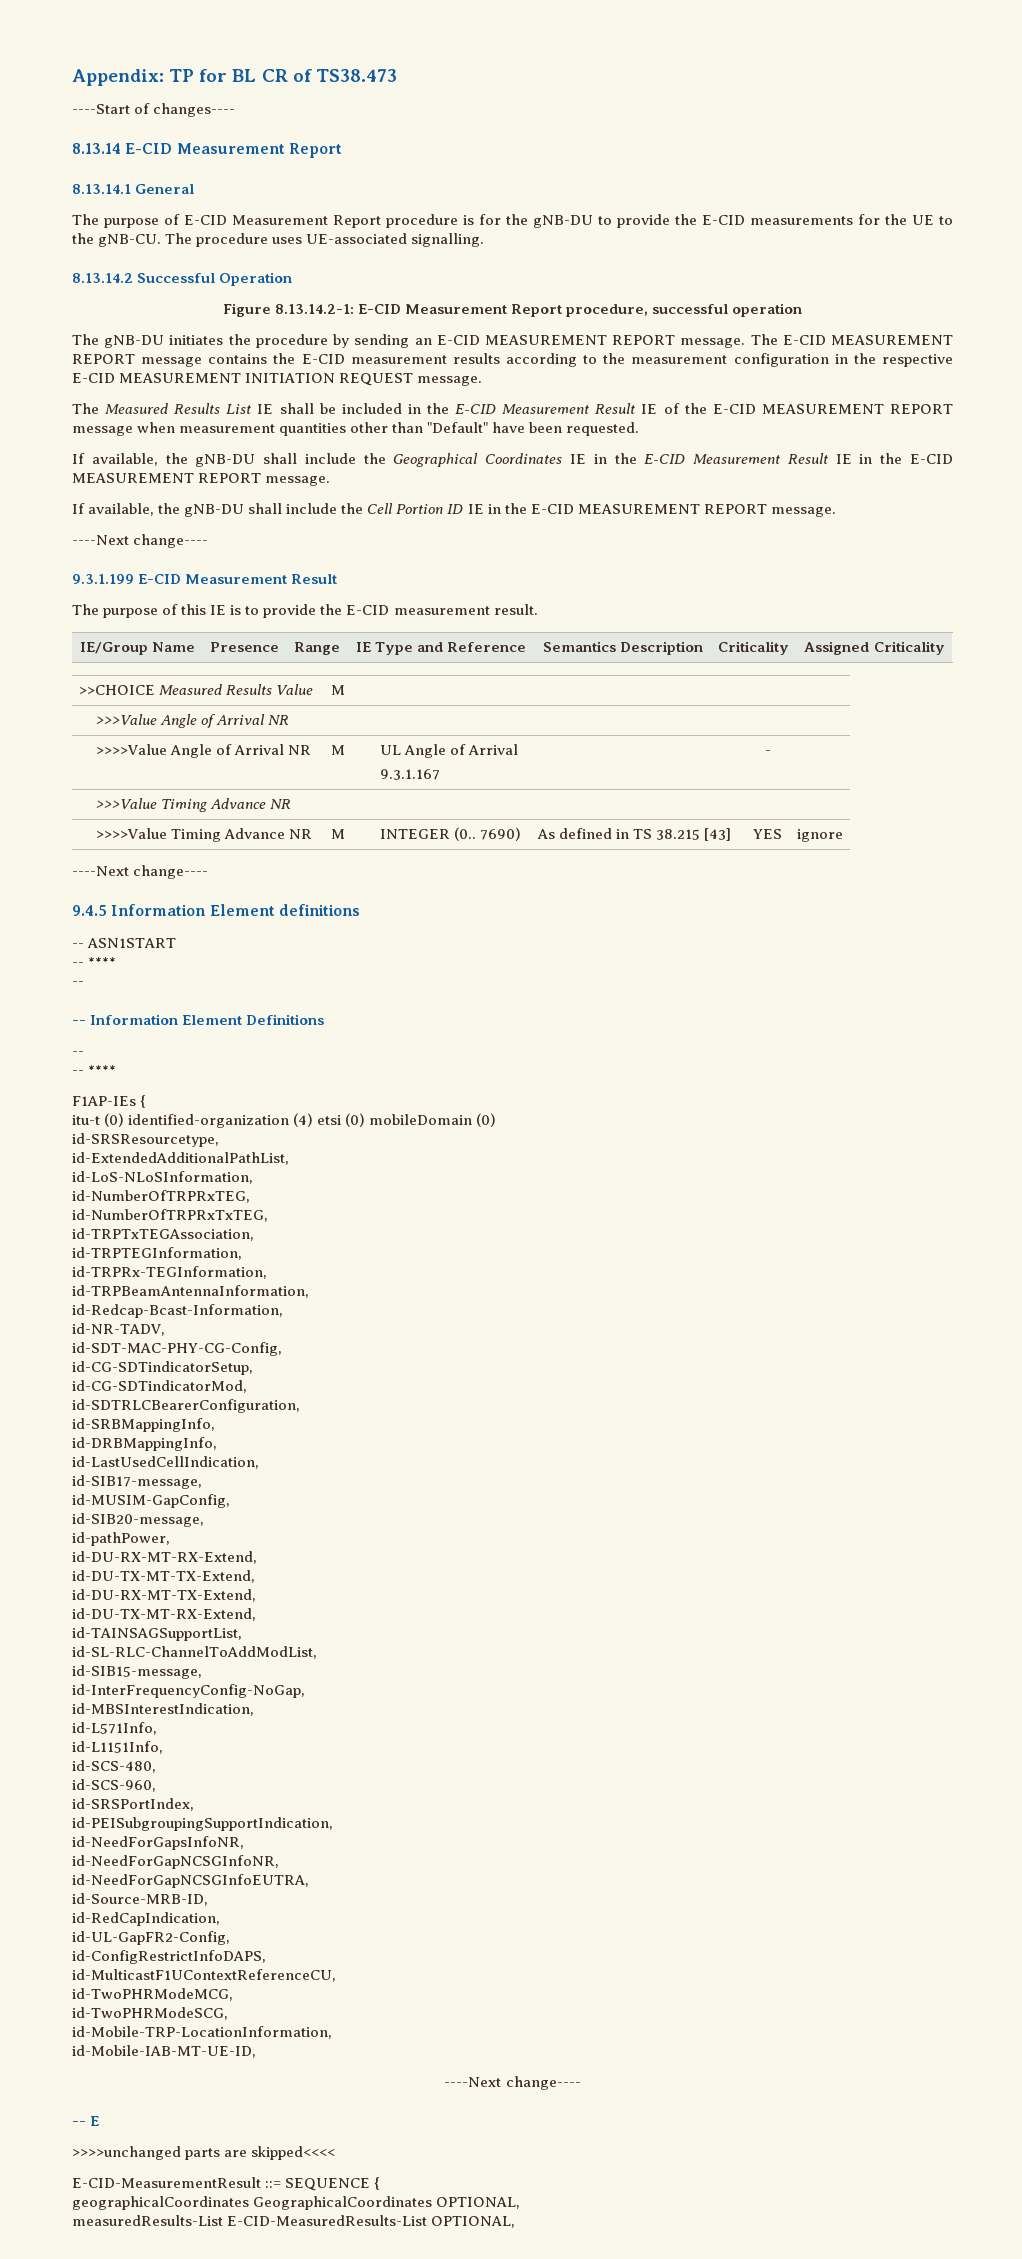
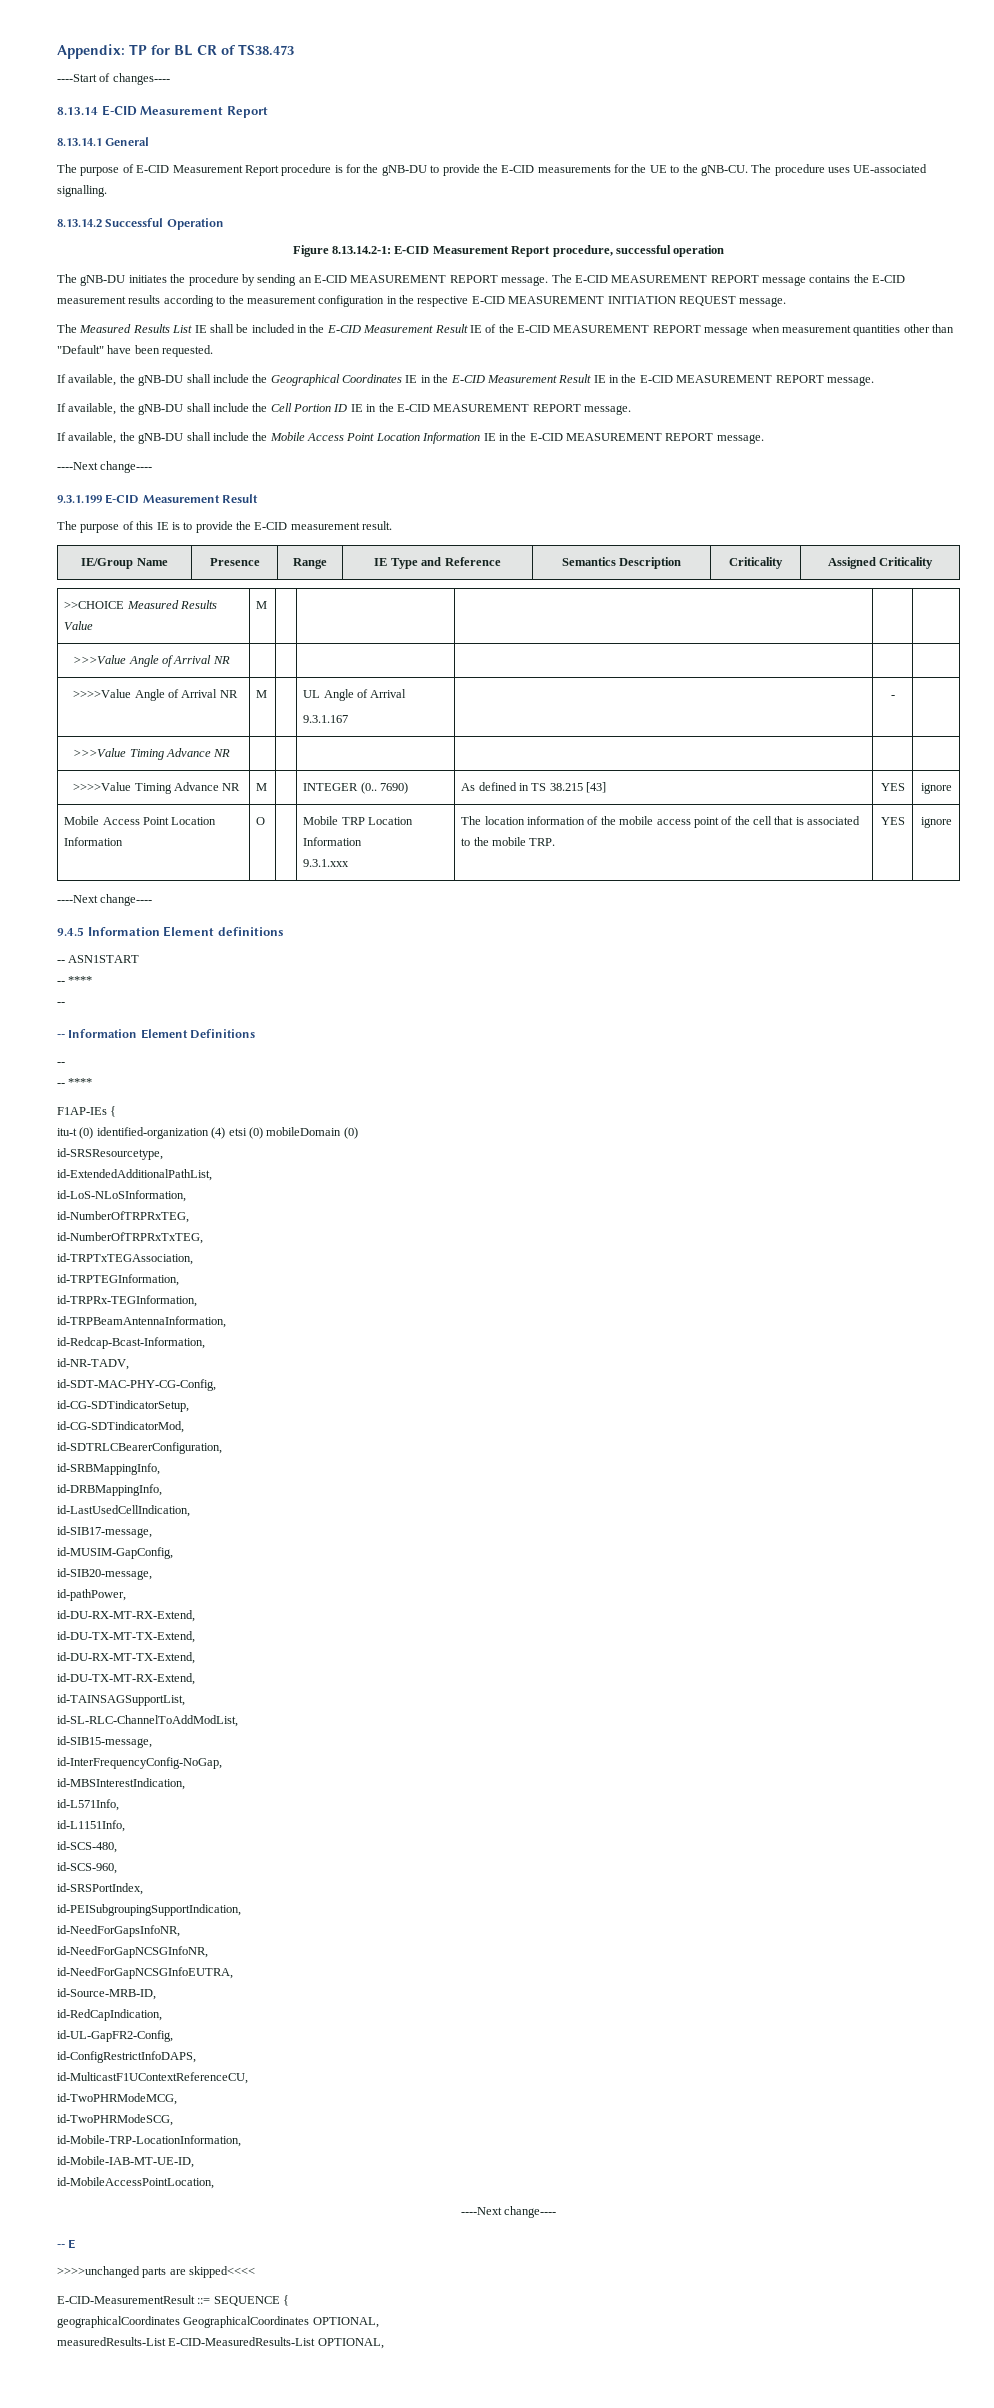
(836, 512) none -> [57,432,764,444] // If available, the gNB-DU shall include the Mobile Access Point Location Information IE in the E-CID MEASUREMENT REPORT message.
(843, 835) none -> [64,816,217,825] [64,837,124,846] [256,817,266,825] [303,816,414,825] [303,837,363,846] [303,859,350,867] [461,816,861,828] [461,837,556,846] [880,817,905,825] [920,817,952,828] // Mobile Access Point Location Information | O | | Mobile TRP Location Information // 9.3.1.xxx | The location information of the mobile access point of the cell that is associated to the mobile TRP. | YES | ignore
(256, 2051) none -> [57,2177,214,2189] // id-MobileAccessPointLocation,

